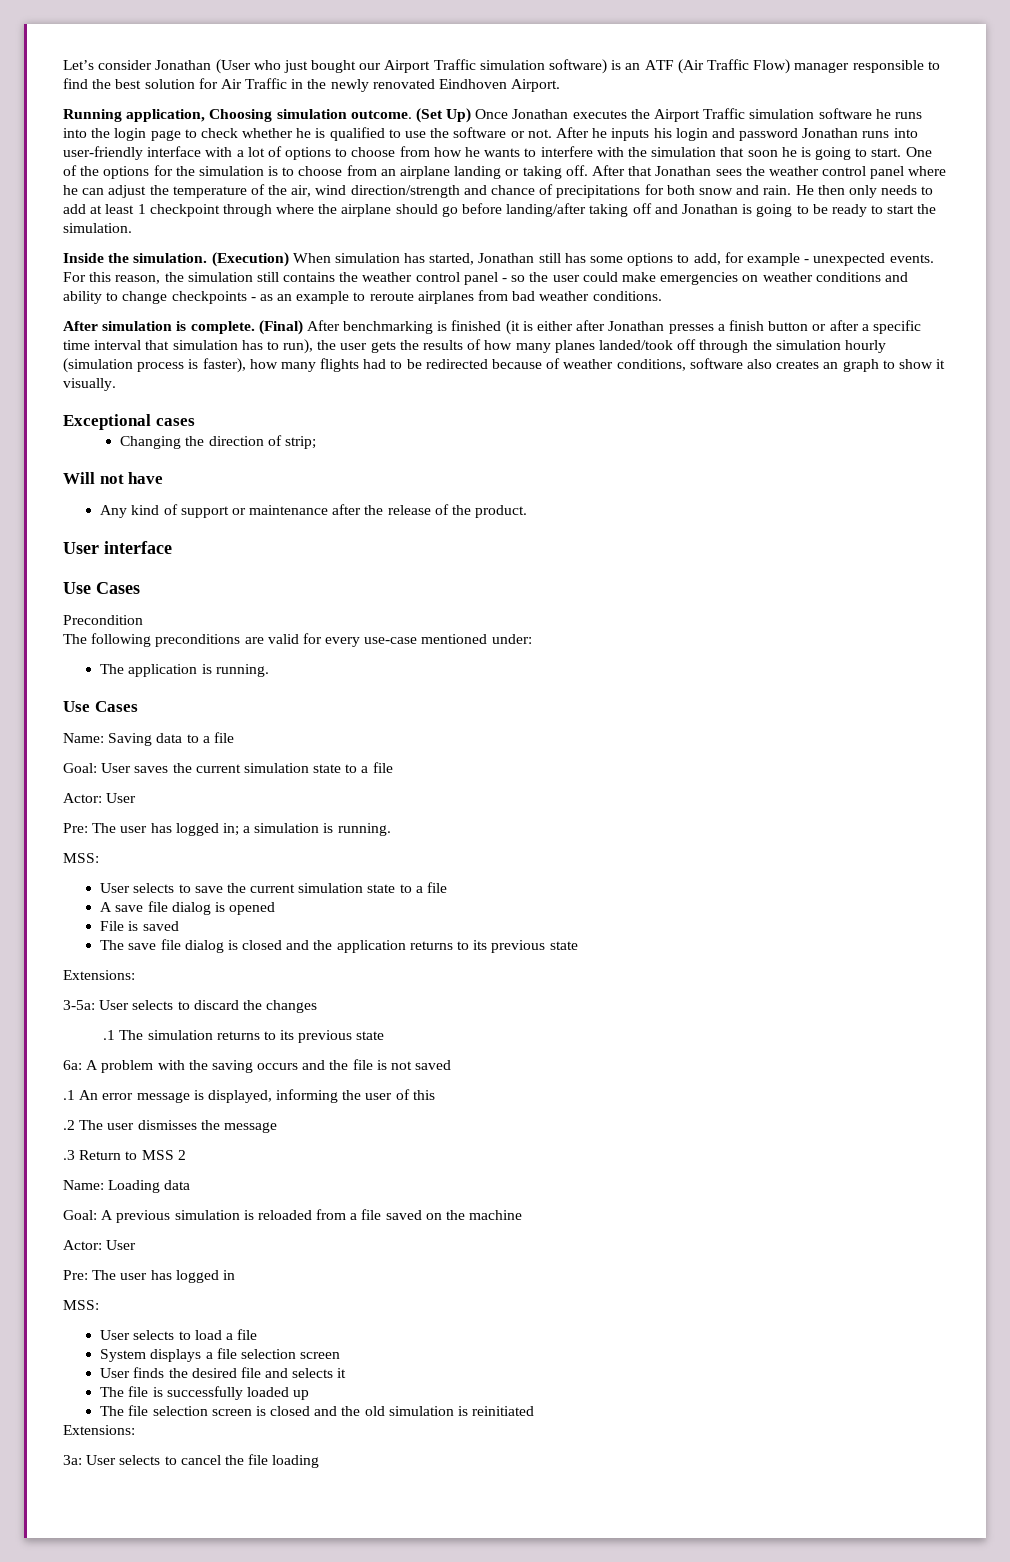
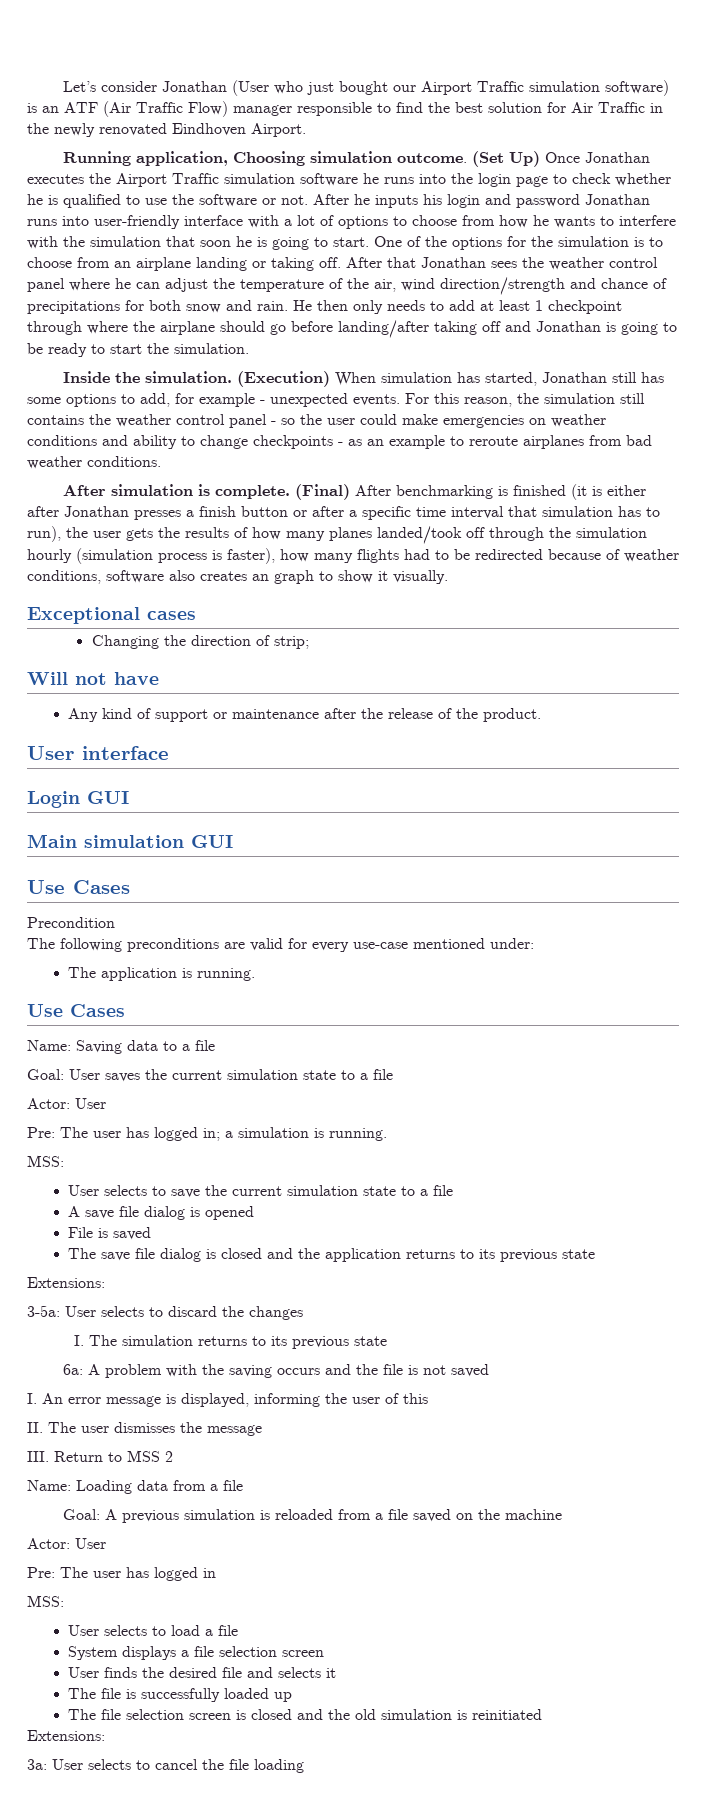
(172, 547) none -> [27,791,129,808] [27,834,233,848] // Login GUI // Main simulation GUI
[103,1030,116,1040] .1 -> [74,1335,85,1346] I.
[63,1090,75,1100] .1 -> [27,1393,37,1404] I.
[63,1120,75,1130] .2 -> [27,1422,43,1433] II.
[63,1150,75,1160] .3 -> [27,1451,49,1462] III.
(191, 1185) none -> [173,1480,243,1491] from a file

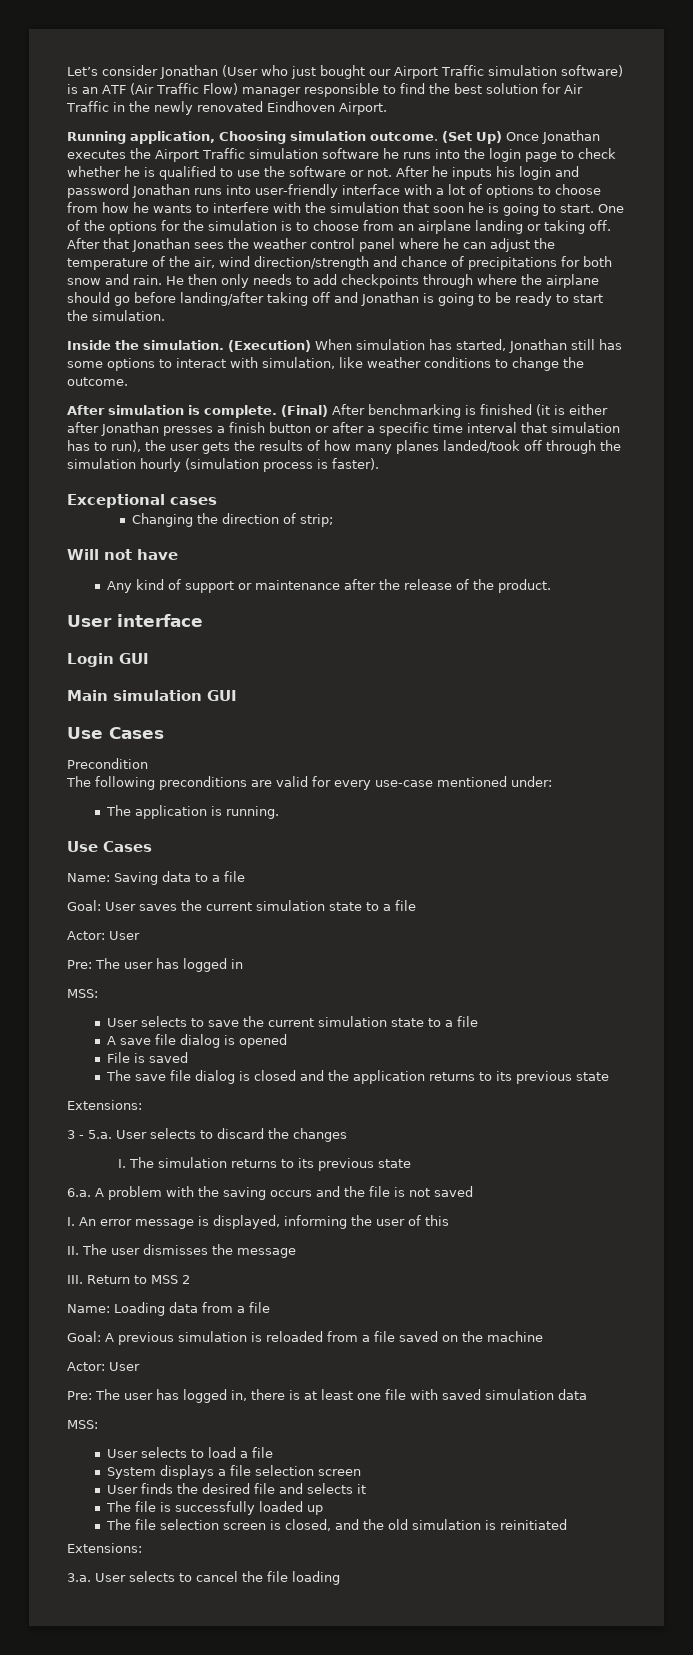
[480,300,622,314] at least 1 checkpoint -> [341,274,419,288] checkpoints
[140,393,645,407] [27,414,606,428] [27,435,652,449] [27,456,161,469] add, for example - unexpected events. For this reason, the simulation still contains the weather control panel - so the user could make emergencies on weather conditions and ability to change checkpoints - as an example to reroute airplanes from bad weather conditions. -> [176,357,584,371] [67,377,128,386] interact with simulation, like weather conditions to change the outcome.
[227,548,679,564] [27,570,448,584] faster), how many flights had to be redirected because of weather conditions, software also creates an graph to show it visually. -> [332,458,379,470] faster).
[203,1127,387,1141] in; a simulation is running. -> [231,959,243,969] in
[27,1305,60,1317] 3-5a: -> [67,1130,112,1139] 3 - 5.a.
[63,1364,84,1375] 6a: -> [67,1188,91,1197] 6.a.
[203,1568,216,1578] in -> [231,1389,587,1401] in, there is at least one file with saved simulation data
[251,1709,293,1720] closed -> [284,1519,331,1531] closed,
[27,1759,47,1770] 3a: -> [67,1573,91,1582] 3.a.

